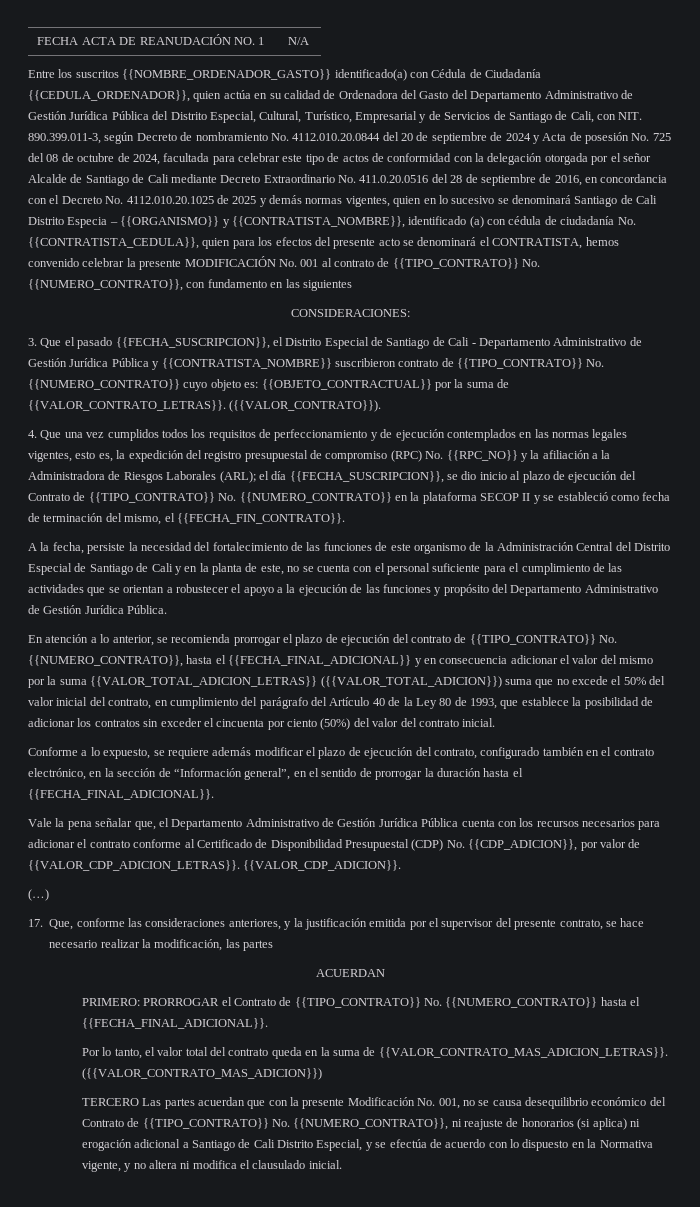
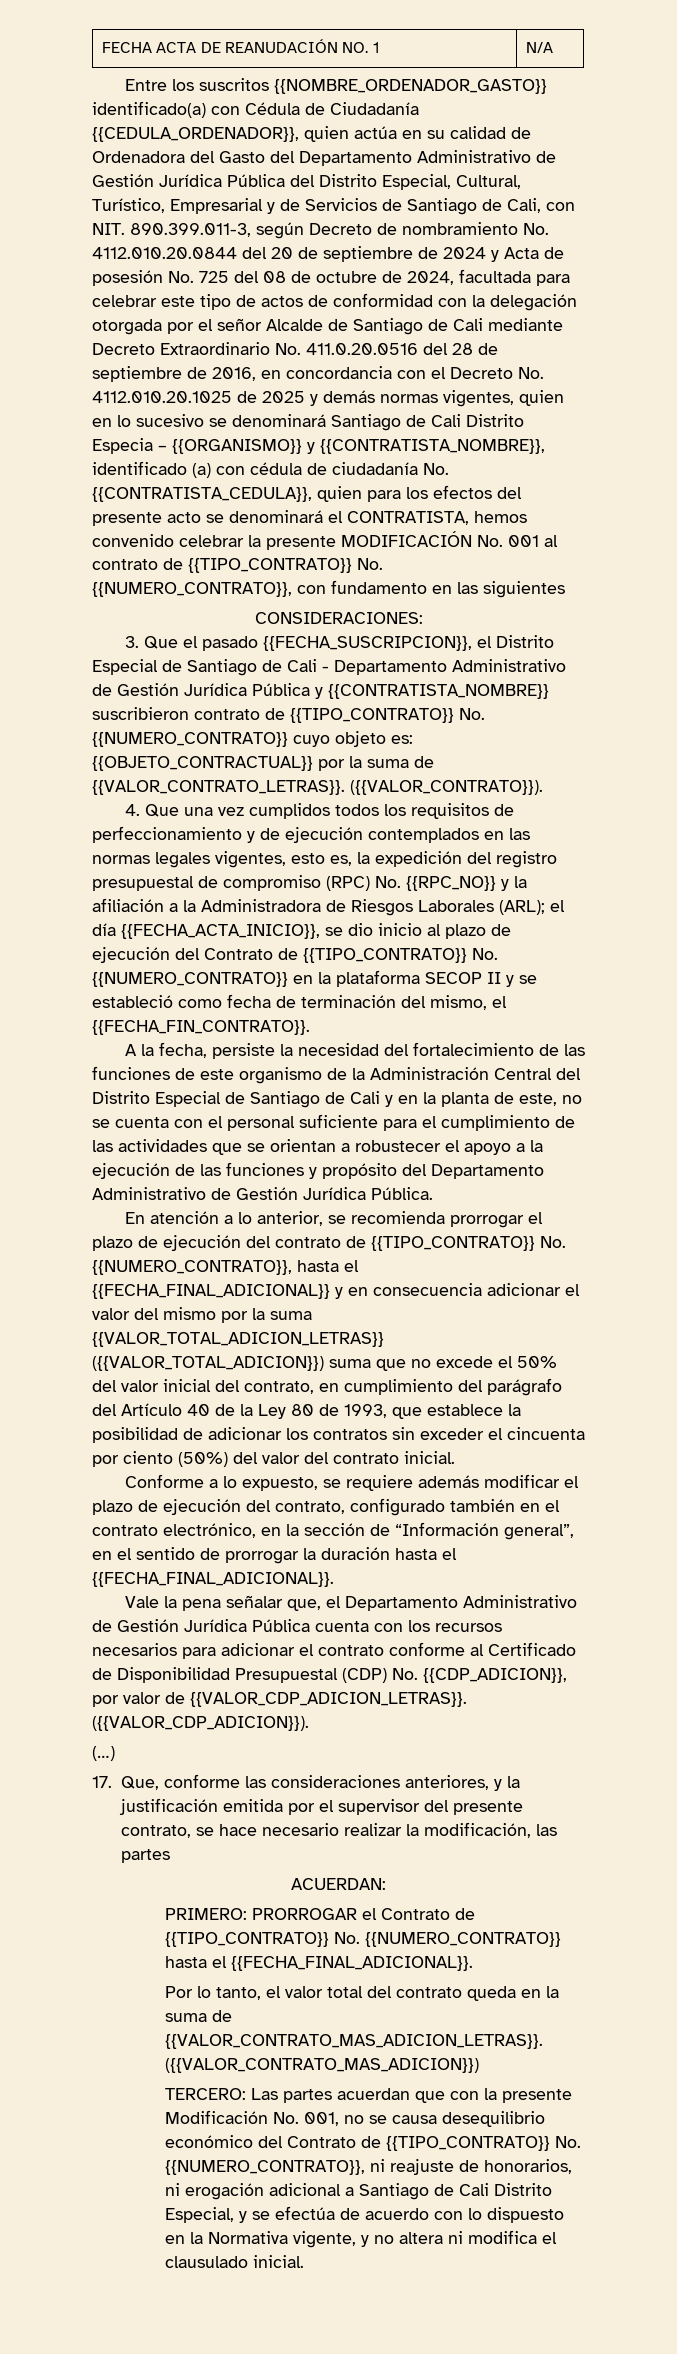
[289,471,444,483] {{FECHA_SUSCRIPCION}}, -> [121,924,320,939] {{FECHA_ACTA_INICIO}},
[243,860,402,871] {{VALOR_CDP_ADICION}}. -> [92,1716,309,1731] ({{VALOR_CDP_ADICION}}).
[315,969,385,977] ACUERDAN -> [291,1878,386,1890] ACUERDAN:
[81,1098,139,1106] TERCERO -> [165,2088,247,2100] TERCERO:
[521,1118,627,1130] honorarios (si aplica) -> [484,2159,573,2174] honorarios,

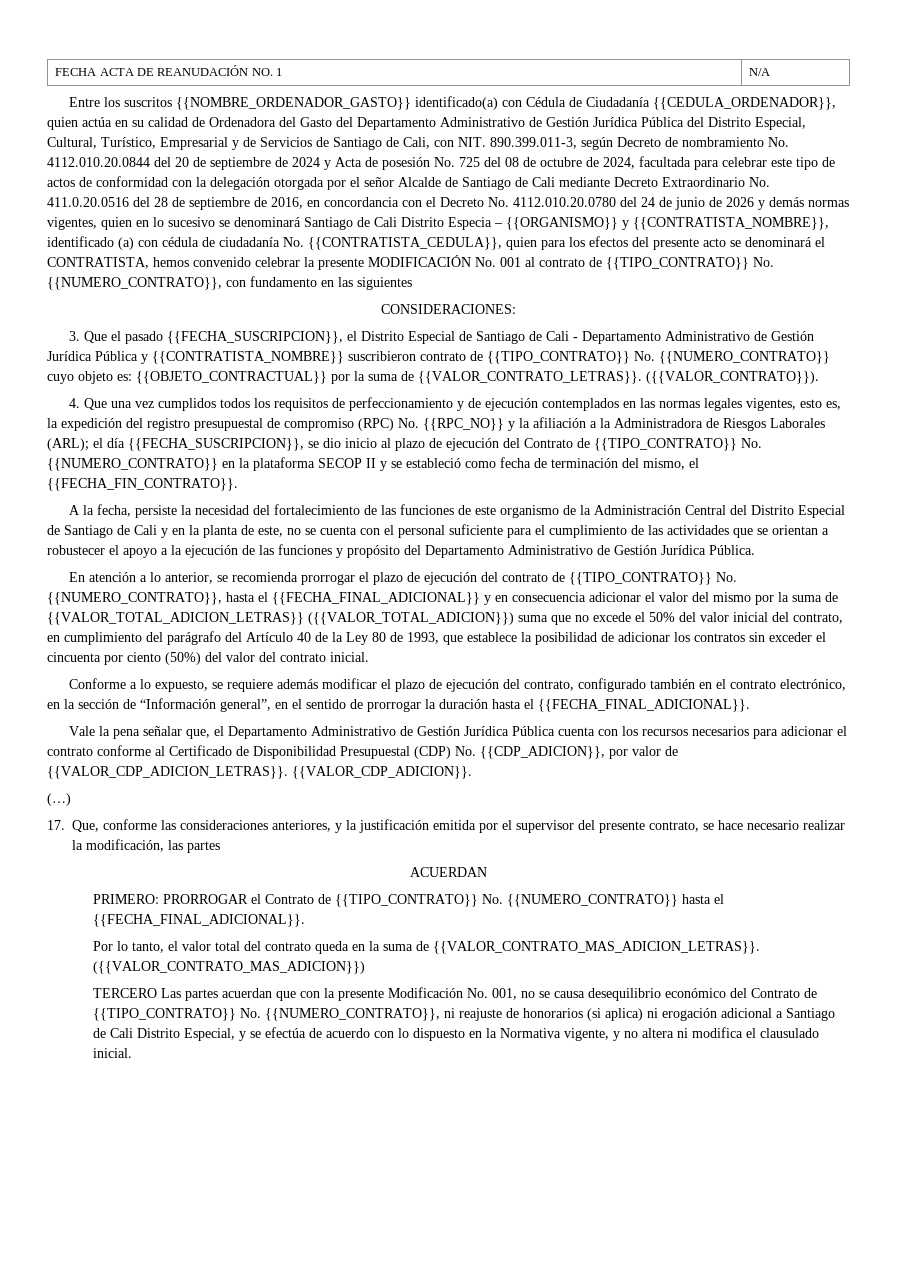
[92,391,305,403] 4112.010.20.1025 de 2025 -> [513,197,754,210] 4112.010.20.0780 del 24 de junio de 2026
[121,924,320,939] {{FECHA_ACTA_INICIO}}, -> [128,438,304,451] {{FECHA_SUSCRIPCION}},
(312, 1315) none -> [825,592,838,602] de
[92,1716,309,1731] ({{VALOR_CDP_ADICION}}). -> [292,766,472,779] {{VALOR_CDP_ADICION}}.
[291,1878,386,1890] ACUERDAN: -> [410,867,487,877] ACUERDAN
[165,2088,247,2100] TERCERO: -> [93,988,158,998] TERCERO
[484,2159,573,2174] honorarios, -> [523,1008,644,1021] honorarios (si aplica)

